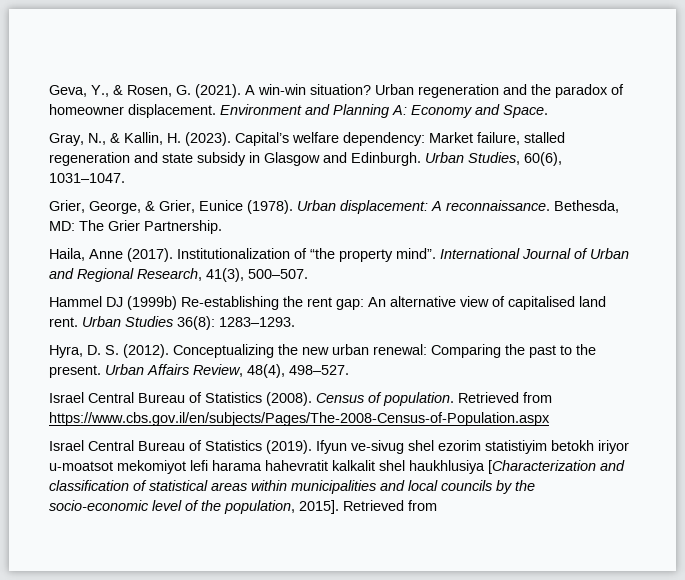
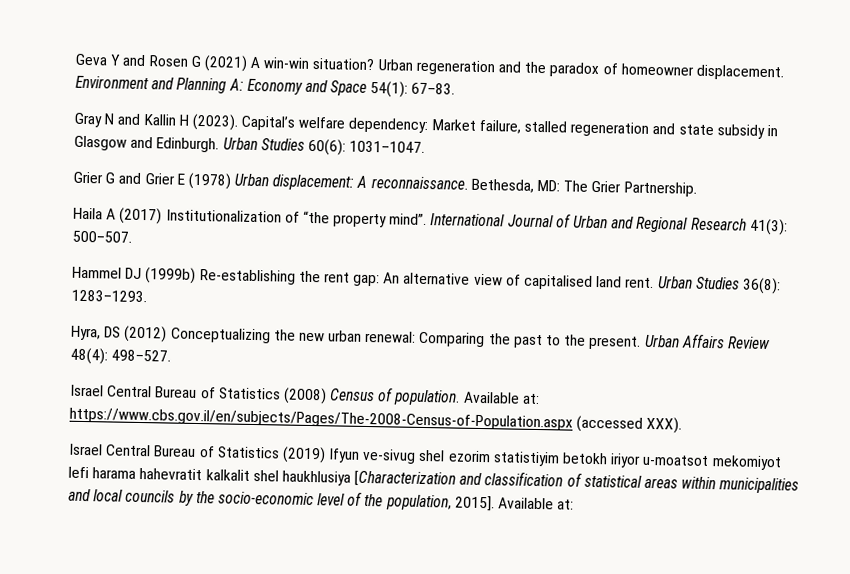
[49,84,241,98] Geva, Y., & Rosen, G. (2021). -> [75,53,248,72] Geva Y and Rosen G (2021)
[503,105,548,118] [49,132,181,146] Space. // Gray, N., & Kallin, H. -> [330,80,456,98] [74,112,189,128] Space 54(1): 67–83. // Gray N and Kallin H
[468,152,562,166] Studies, 60(6), -> [260,138,346,156] Studies 60(6):
[49,200,293,214] Grier, George, & Grier, Eunice (1978). -> [73,171,231,190] Grier G and Grier E (1978)
[49,248,173,262] Haila, Anne (2017). -> [73,207,163,225] Haila A (2017)
[137,268,244,282] Research, 41(3), -> [690,217,788,236] Research 41(3):
[87,344,169,358] D. S. (2012). -> [104,325,168,343] DS (2012)
[193,364,285,378] Review, 48(4), -> [726,336,771,350] [70,347,108,365] Review 48(4):
[266,392,312,406] (2008). -> [282,387,327,405] (2008)
[458,392,552,403] Retrieved from -> [462,391,540,405] Available at:
[49,440,312,454] // Israel Central Bureau of Statistics (2019). -> [576,415,683,434] [68,443,326,464] (accessed XXX). // Israel Central Bureau of Statistics (2019)
[343,500,437,511] Retrieved from -> [498,497,575,510] Available at:

